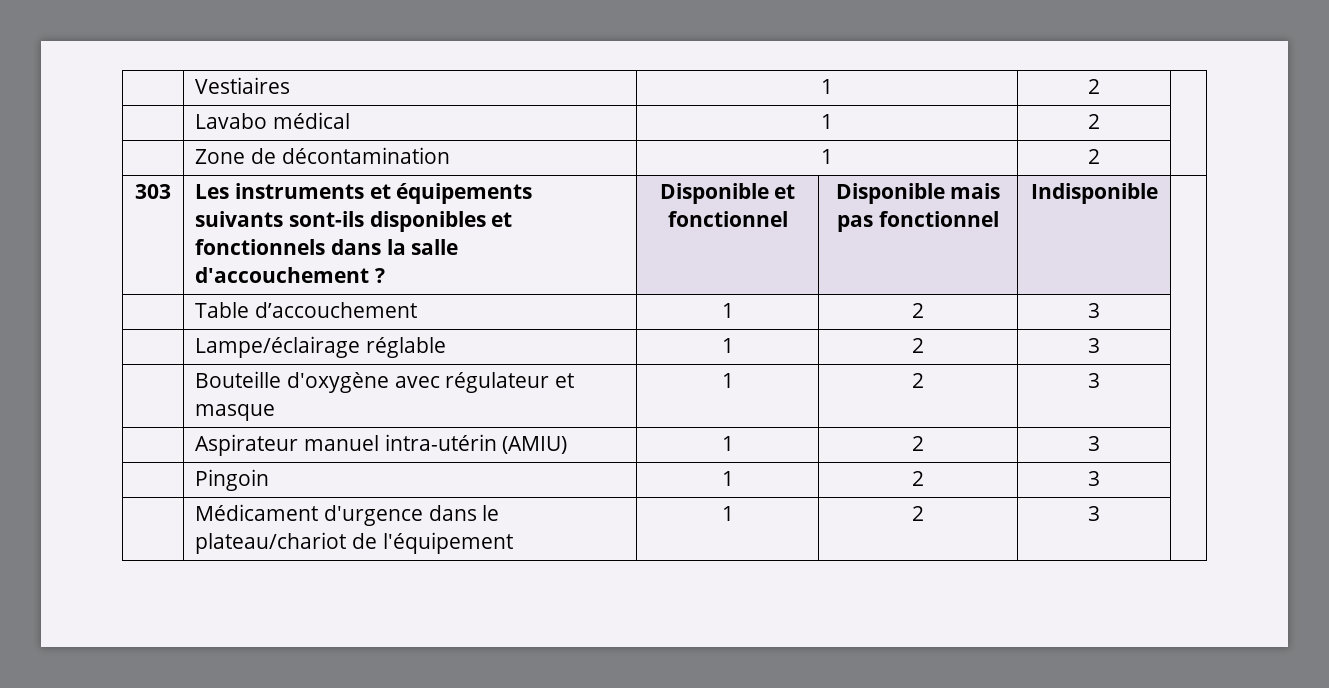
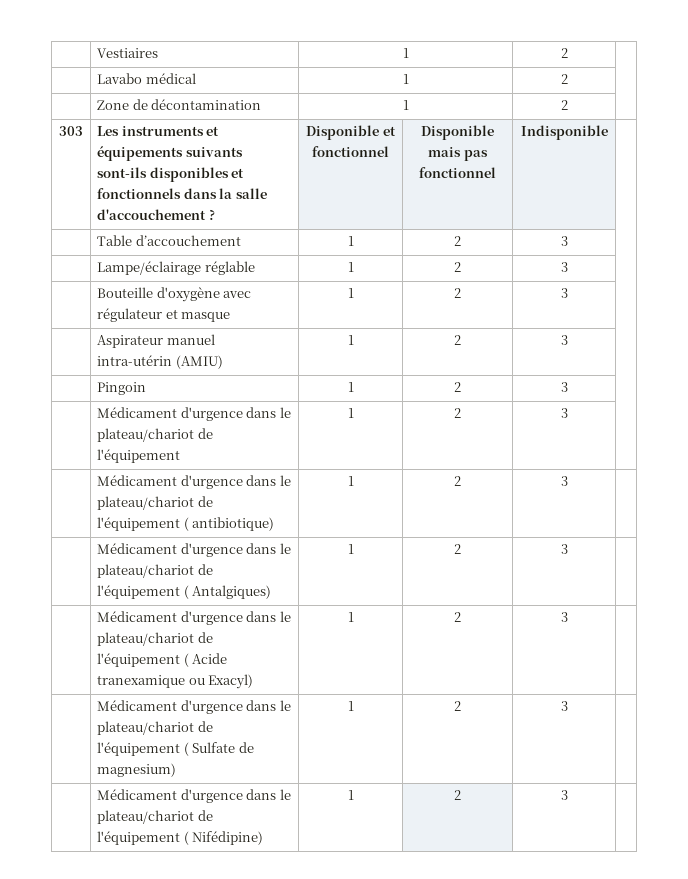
(1100, 513) none -> [97,475,291,489] [97,496,213,510] [97,517,275,531] [347,476,354,486] [454,476,461,486] [560,476,568,486] [97,543,291,557] [97,564,213,578] [97,585,272,599] [347,544,354,554] [454,544,461,554] [560,544,568,554] [97,611,291,625] [97,632,213,646] [97,653,228,667] [97,674,254,689] [347,612,354,622] [454,612,461,622] [560,612,568,622] [97,700,291,714] [97,721,213,735] [97,742,254,756] [97,763,177,777] [347,701,354,711] [454,701,461,711] [560,701,568,711] [97,789,291,803] [97,810,213,824] [97,831,264,845] [347,790,354,800] [454,790,461,800] [560,790,568,800] // | Médicament d'urgence dans le plateau/chariot de l'équipement ( antibiotique) | 1 | 2 | 3 | // | Médicament d'urgence dans le plateau/chariot de l'équipement ( Antalgiques) | 1 | 2 | 3 | // | Médicament d'urgence dans le plateau/chariot de l'équipement ( Acide tranexamique ou Exacyl) | 1 | 2 | 3 | // | Médicament d'urgence dans le plateau/chariot de l'équipement ( Sulfate de magnesium) | 1 | 2 | 3 | // | Médicament d'urgence dans le plateau/chariot de l'équipement ( Nifédipine) | 1 | 2 | 3 |

